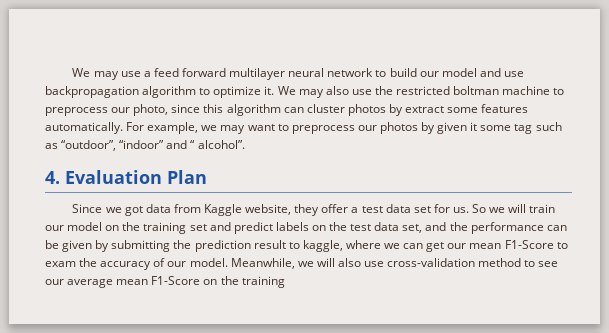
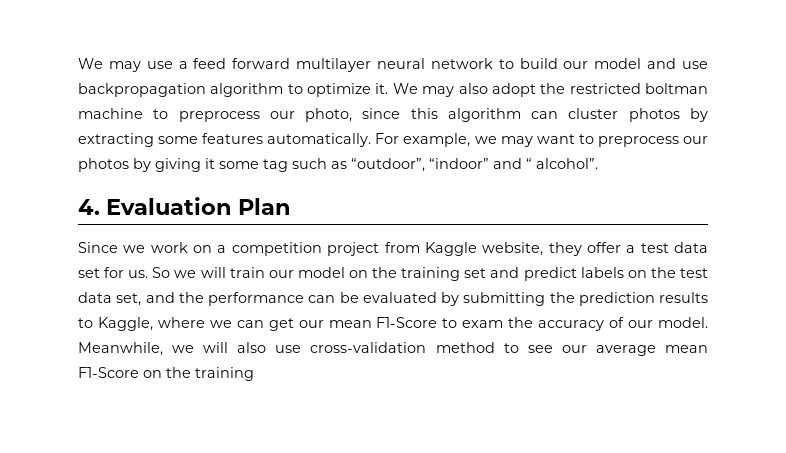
[351,89,372,95] use -> [491,83,536,97] adopt
[405,106,445,113] extract -> [78,133,154,147] extracting
[437,122,468,134] given -> [155,158,201,172] giving
[124,204,171,216] got data -> [150,242,380,256] work on a competition project
[62,240,93,252] given -> [362,292,437,303] evaluated
[253,240,343,252] result to kaggle, -> [659,292,708,303] [78,317,153,331] results to Kaggle,

